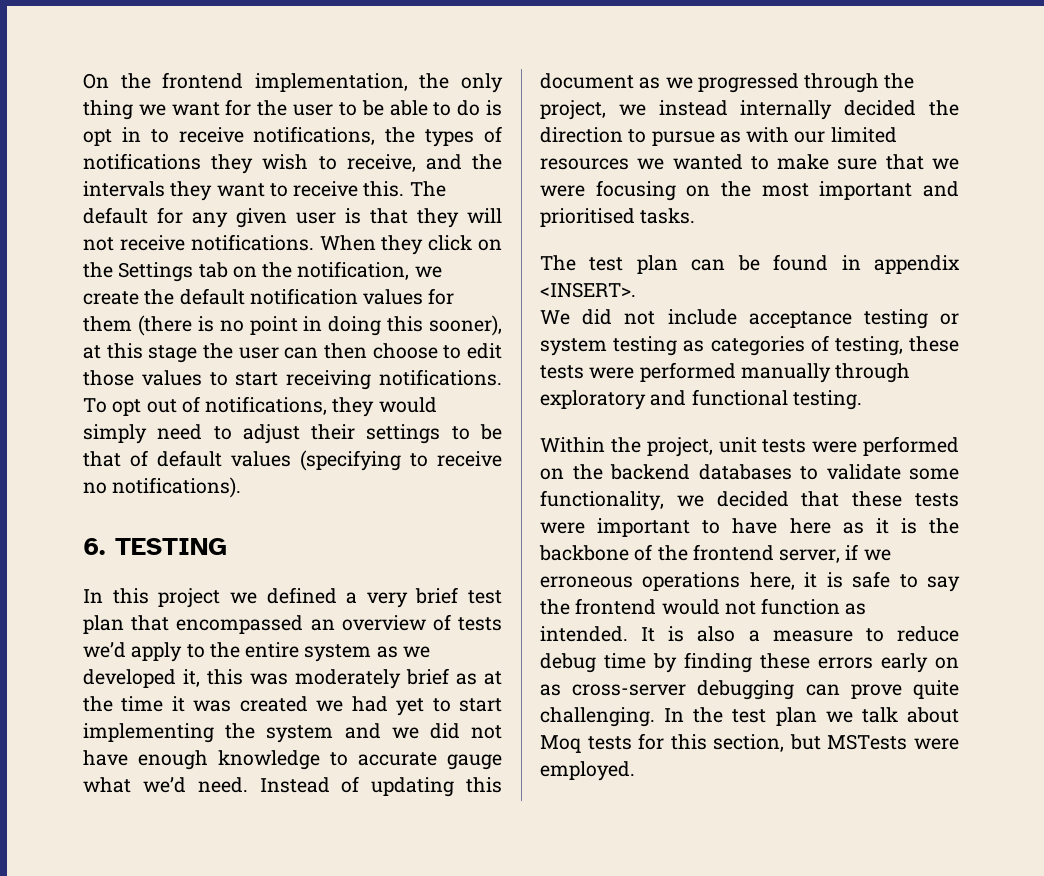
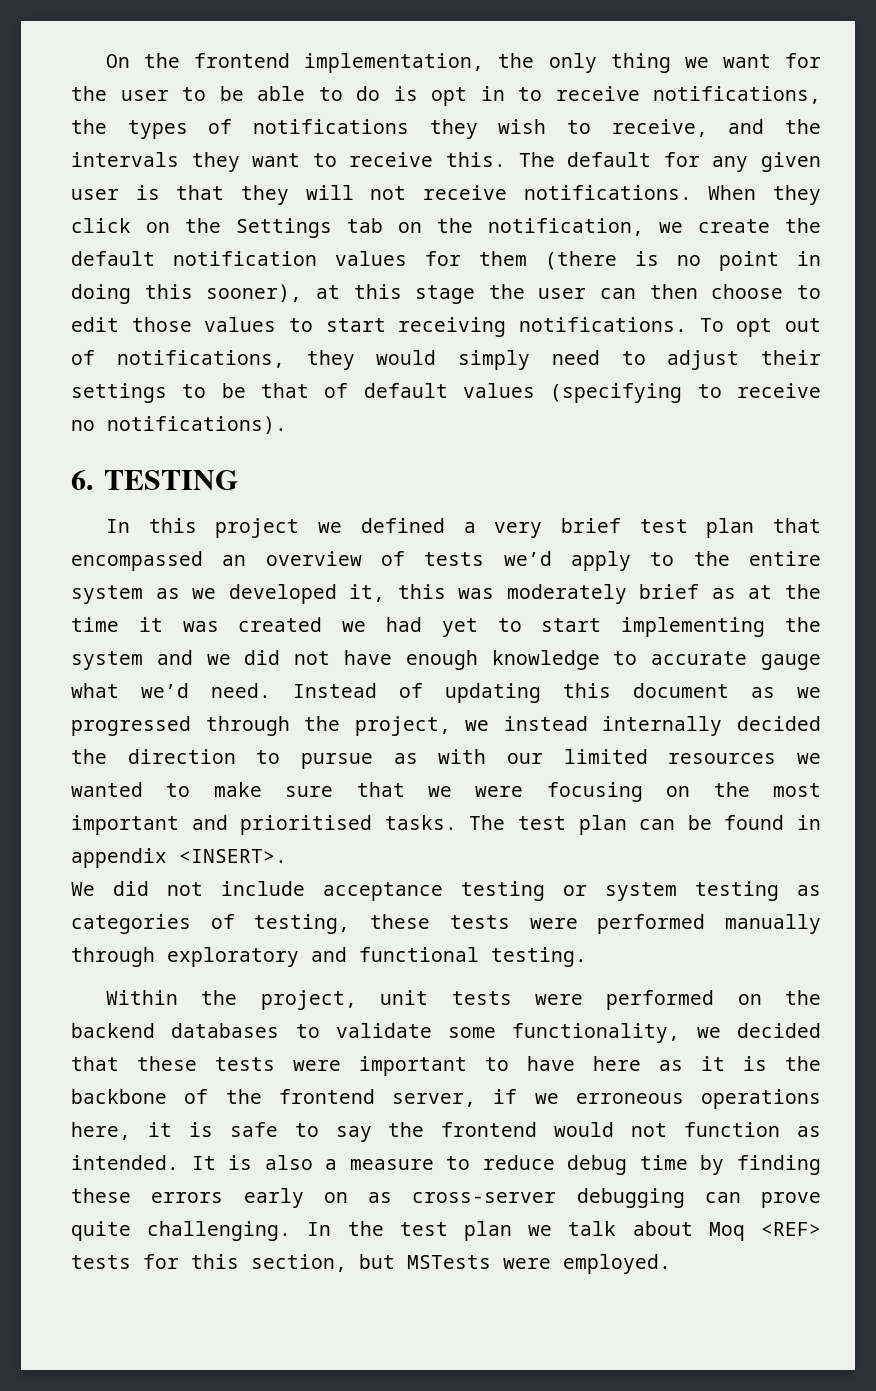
(696, 216) // -> (457, 822) none
(581, 744) none -> [761,1222,821,1236] <REF>

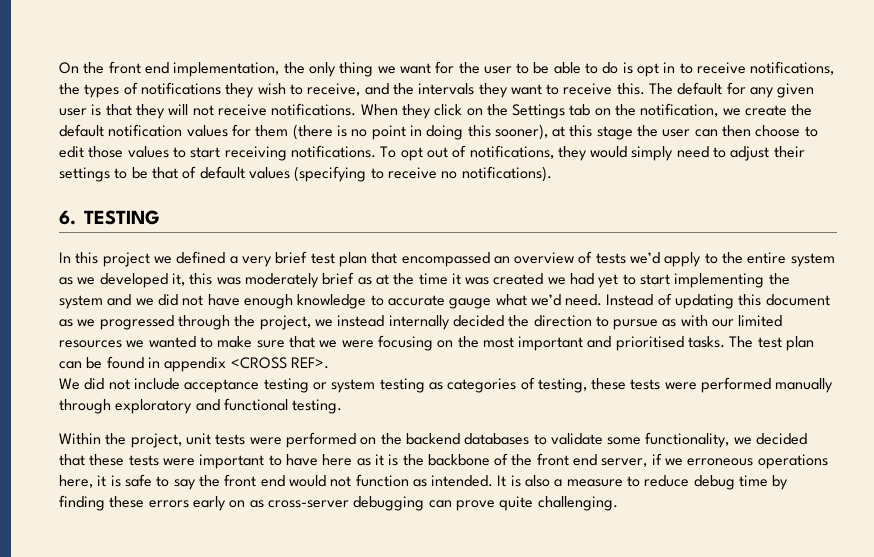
[194,53,291,68] frontend -> [108,61,169,74] front end
[179,849,287,863] <INSERT>. -> [230,357,329,369] <CROSS REF>.
[278,1089,375,1104] frontend -> [536,453,598,466] front end
[441,1122,538,1137] frontend -> [224,474,285,487] front end
[307,1221,821,1241] [71,1254,671,1274] In the test plan we talk about Moq <REF> tests for this section, but MSTests were employed. -> (618, 503) none

